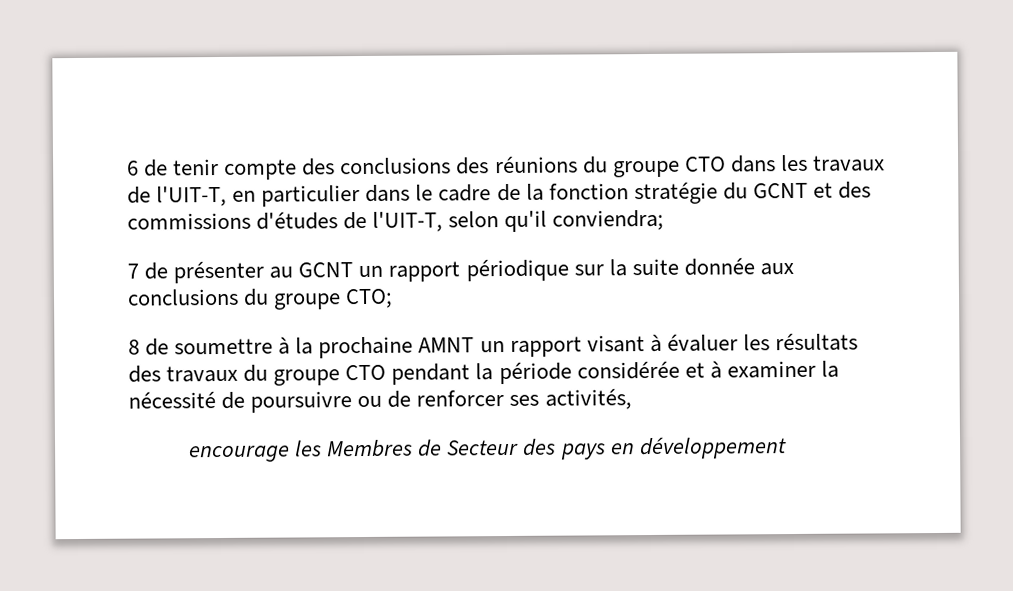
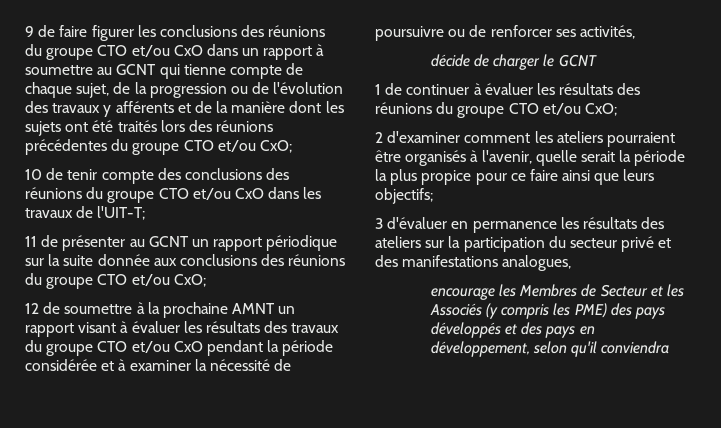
[127,160,139,176] 6 -> [25,25,326,41] [25,44,325,60] [25,63,304,79] [25,82,344,98] [25,101,344,117] [25,120,274,136] [25,139,292,155] [25,169,42,180] 9 de faire figurer les conclusions des réunions du groupe CTO et/ou CxO dans un rapport à soumettre au GCNT qui tienne compte de chaque sujet, de la progression ou de l'évolution des travaux y afférents et de la manière dont les sujets ont été traités lors des réunions précédentes du groupe CTO et/ou CxO; // 10
(726, 164) none -> [192,188,264,200] et/ou CxO
[156,181,872,207] [127,209,665,233] [127,263,139,279] l'UIT-T, en particulier dans le cadre de la fonction stratégie du GCNT et des commissions d'études de l'UIT-T, selon qu'il conviendra; // 7 -> [97,206,146,220] [25,236,37,247] l'UIT-T; // 11
[243,288,394,310] [128,339,140,355] du groupe CTO; // 8 -> [261,254,346,266] [25,273,206,289] [25,303,39,314] des réunions du groupe CTO et/ou CxO; // 12
(387, 372) none -> [131,341,203,353] et/ou CxO
(632, 399) none -> [430,54,597,70] [375,83,641,95] [375,102,617,118] [375,131,675,147] [375,150,686,166] [375,169,655,185] [375,188,433,204] [375,217,665,233] [375,236,672,252] [375,255,572,271] // décide de charger le GCNT // 1 de continuer à évaluer les résultats des réunions du groupe CTO et/ou CxO; // 2 d'examiner comment les ateliers pourraient être organisés à l'avenir, quelle serait la période la plus propice pour ce faire ainsi que leurs objectifs; // 3 d'évaluer en permanence les résultats des ateliers sur la participation du secteur privé et des manifestations analogues,
[523,436,787,460] des pays en développement -> [650,284,684,297] [429,303,665,319] [430,322,595,338] [430,341,670,357] et les Associés (y compris les PME) des pays développés et des pays en développement, selon qu'il conviendra

